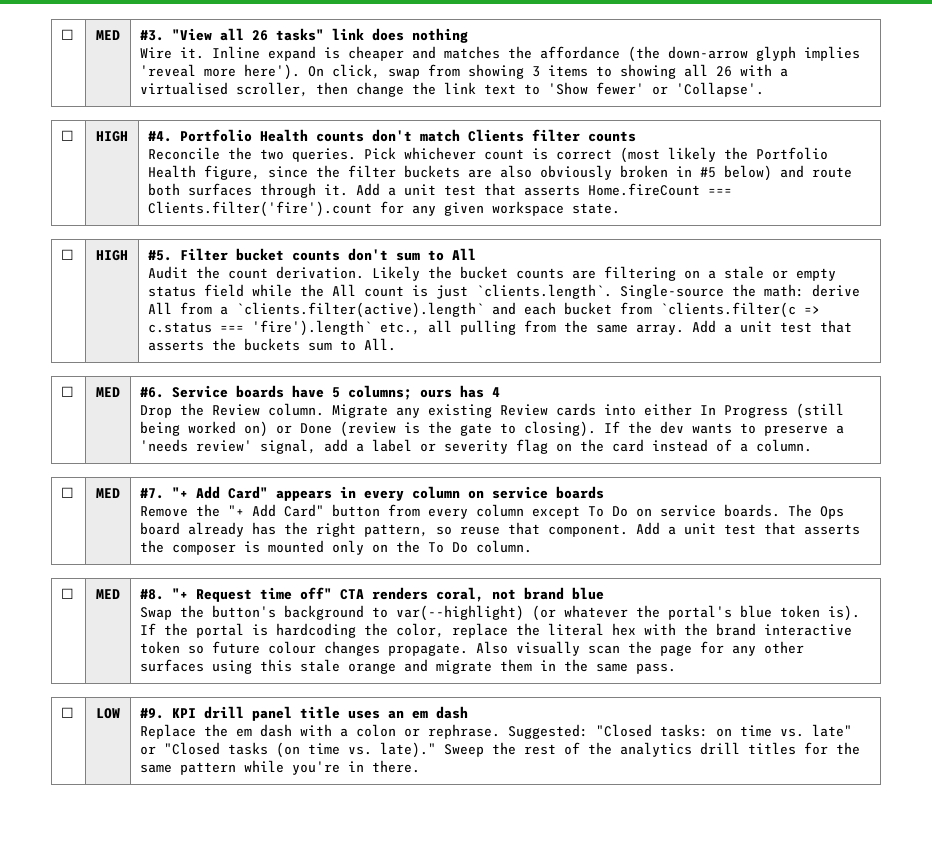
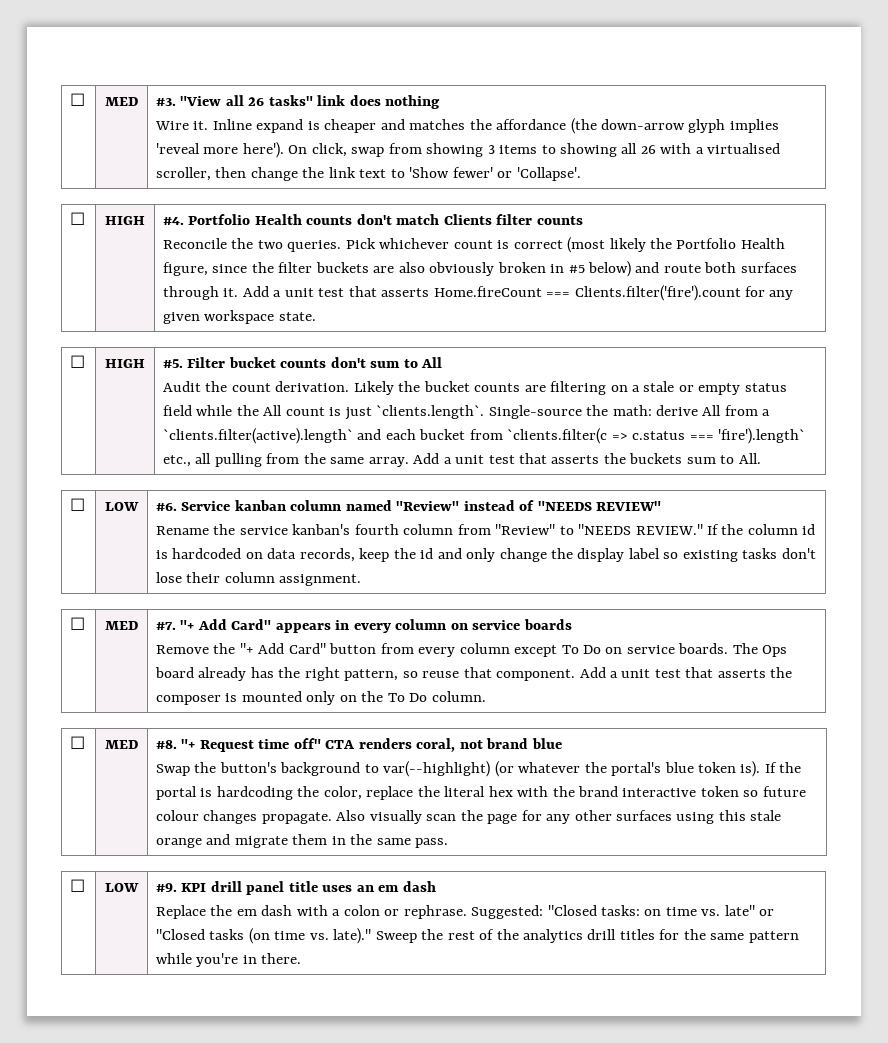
[96,387,120,397] MED -> [105,502,139,511] LOW
[236,385,501,400] [140,403,845,419] [140,421,845,437] [140,439,813,454] boards have 5 columns; ours has 4 // Drop the Review column. Migrate any existing Review cards into either In Progress (still being worked on) or Done (review is the gate to closing). If the dev wants to preserve a 'needs review' signal, add a label or severity flag on the card instead of a column. -> [234,500,662,511] [156,524,816,535] [156,548,816,562] [156,572,362,586] kanban column named "Review" instead of "NEEDS REVIEW" // Rename the service kanban's fourth column from "Review" to "NEEDS REVIEW." If the column id is hardcoded on data records, keep the id and only change the display label so existing tasks don't lose their column assignment.

